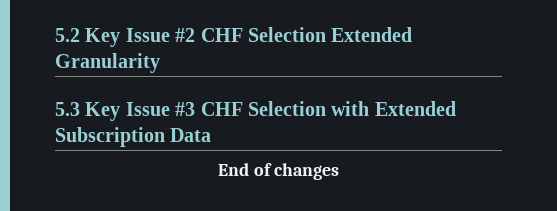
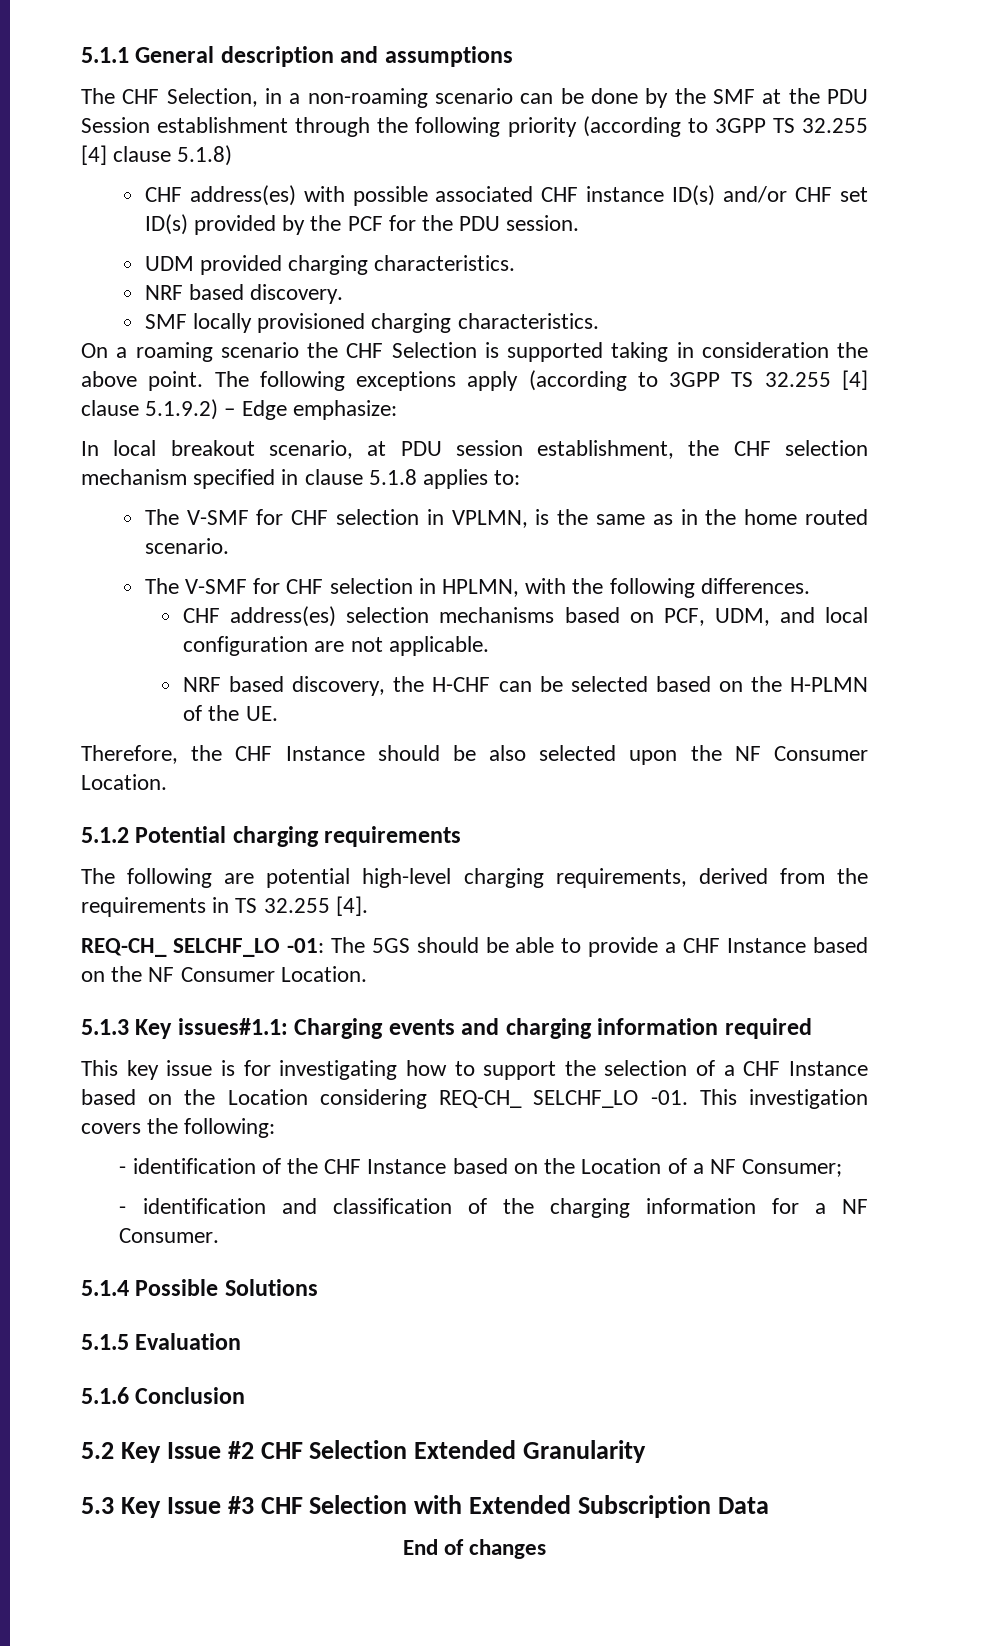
(55, 35) none -> [81,46,513,67] [81,88,869,108] [81,116,869,137] [81,145,233,166] [144,185,868,206] [144,214,580,235] [144,255,516,275] [144,284,344,304] [144,313,599,333] [81,342,868,362] [81,370,868,391] [81,399,397,420] [81,440,868,459] [81,469,521,489] [144,509,868,528] [144,538,229,554] [144,578,810,598] [183,606,869,627] [183,636,489,656] [183,676,868,696] [183,705,278,721] [81,745,868,765] [81,774,167,790] [81,826,462,847] [81,868,868,888] [81,896,368,917] [81,937,868,957] [81,966,367,982] [81,1018,812,1039] [81,1060,868,1080] [81,1089,868,1109] [81,1118,276,1138] [119,1158,843,1177] [119,1198,869,1218] [119,1228,220,1243] [81,1279,318,1296] [81,1333,242,1350] [81,1387,246,1404] 5.1.1 General description and assumptions // The CHF Selection, in a non-roaming scenario can be done by the SMF at the PDU Session establishment through the following priority (according to 3GPP TS 32.255 [4] clause 5.1.8) // CHF address(es) with possible associated CHF instance ID(s) and/or CHF set ID(s) provided by the PCF for the PDU session. // UDM provided charging characteristics. // NRF based discovery. // SMF locally provisioned charging characteristics. // On a roaming scenario the CHF Selection is supported taking in consideration the above point. The following exceptions apply (according to 3GPP TS 32.255 [4] clause 5.1.9.2) – Edge emphasize: // In local breakout scenario, at PDU session establishment, the CHF selection mechanism specified in clause 5.1.8 applies to: // The V-SMF for CHF selection in VPLMN, is the same as in the home routed scenario. // The V-SMF for CHF selection in HPLMN, with the following differences. // CHF address(es) selection mechanisms based on PCF, UDM, and local configuration are not applicable. // NRF based discovery, the H-CHF can be selected based on the H-PLMN of the UE. // Therefore, the CHF Instance should be also selected upon the NF Consumer Location. // 5.1.2 Potential charging requirements // The following are potential high-level charging requirements, derived from the requirements in TS 32.255 [4]. // REQ-CH_ SELCHF_LO -01: The 5GS should be able to provide a CHF Instance based on the NF Consumer Location. // 5.1.3 Key issues#1.1: Charging events and charging information required // This key issue is for investigating how to support the selection of a CHF Instance based on the Location considering REQ-CH_ SELCHF_LO -01. This investigation covers the following: // - identification of the CHF Instance based on the Location of a NF Consumer; // - identification and classification of the charging information for a NF Consumer. // 5.1.4 Possible Solutions // 5.1.5 Evaluation // 5.1.6 Conclusion //

